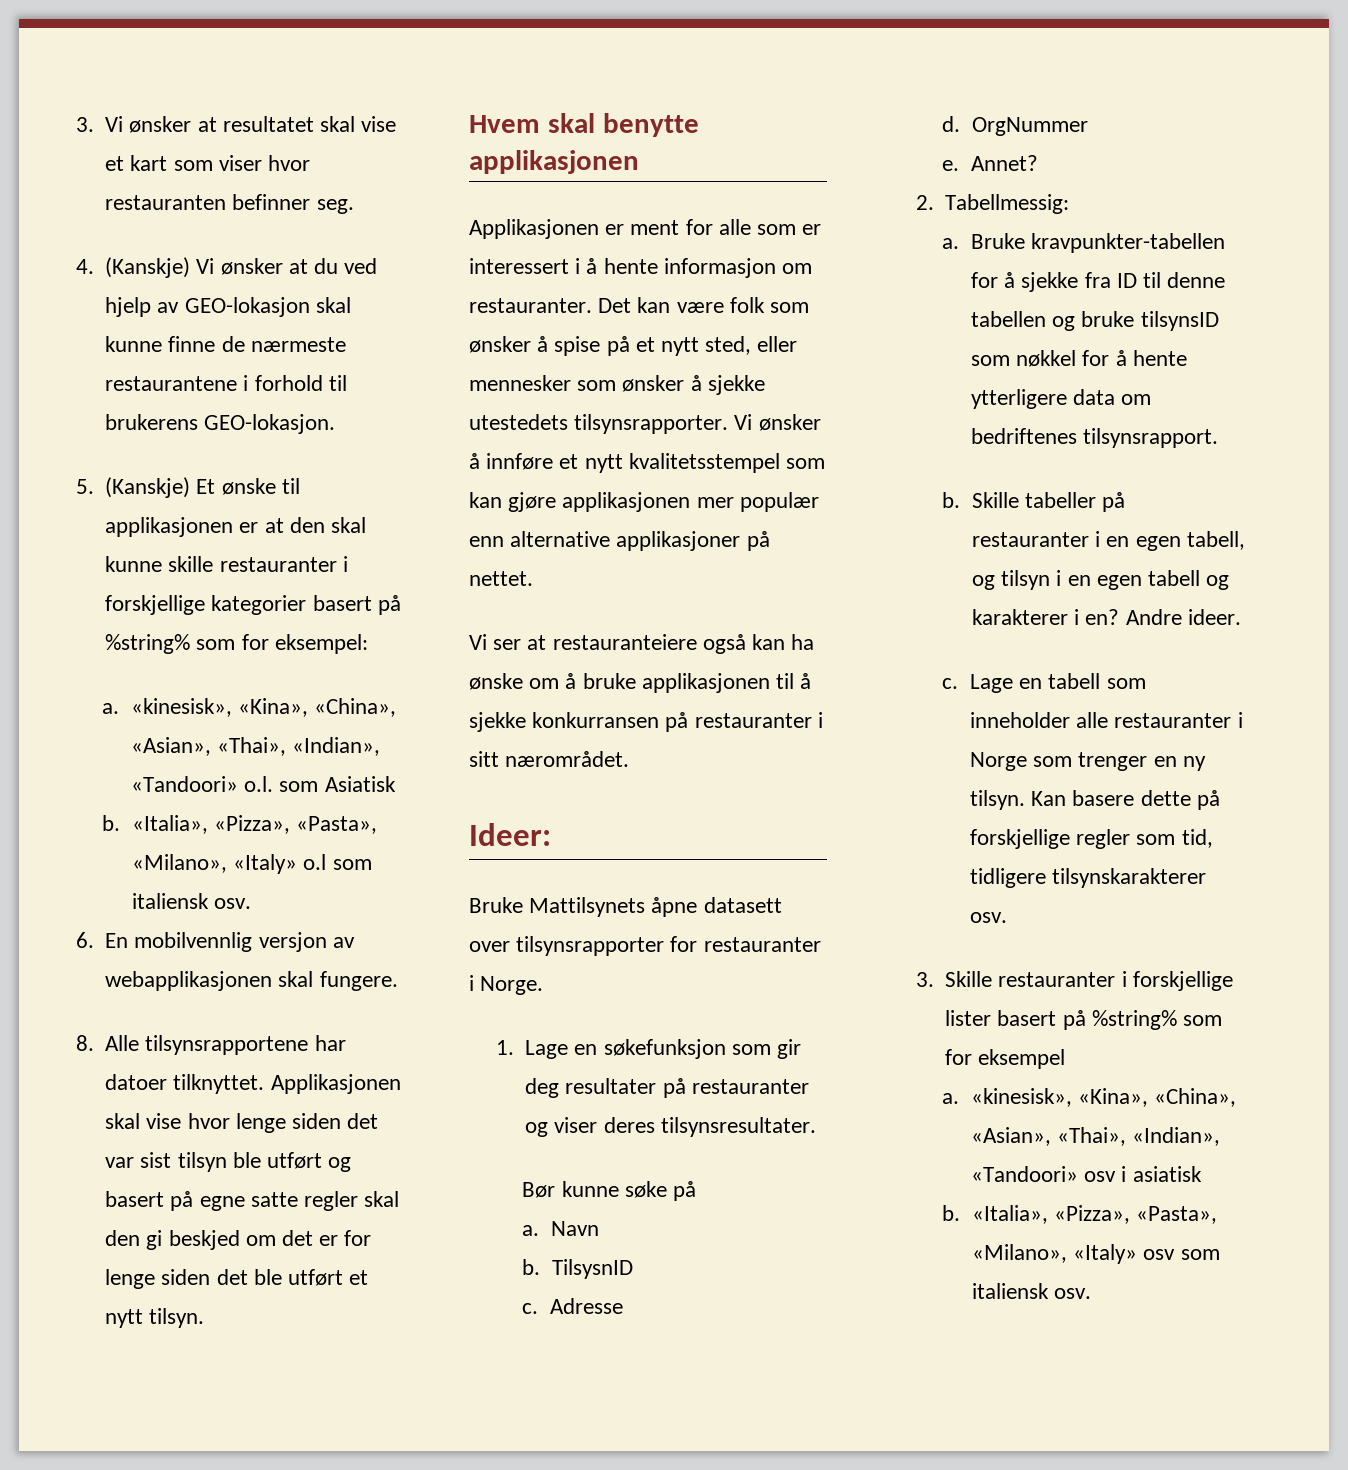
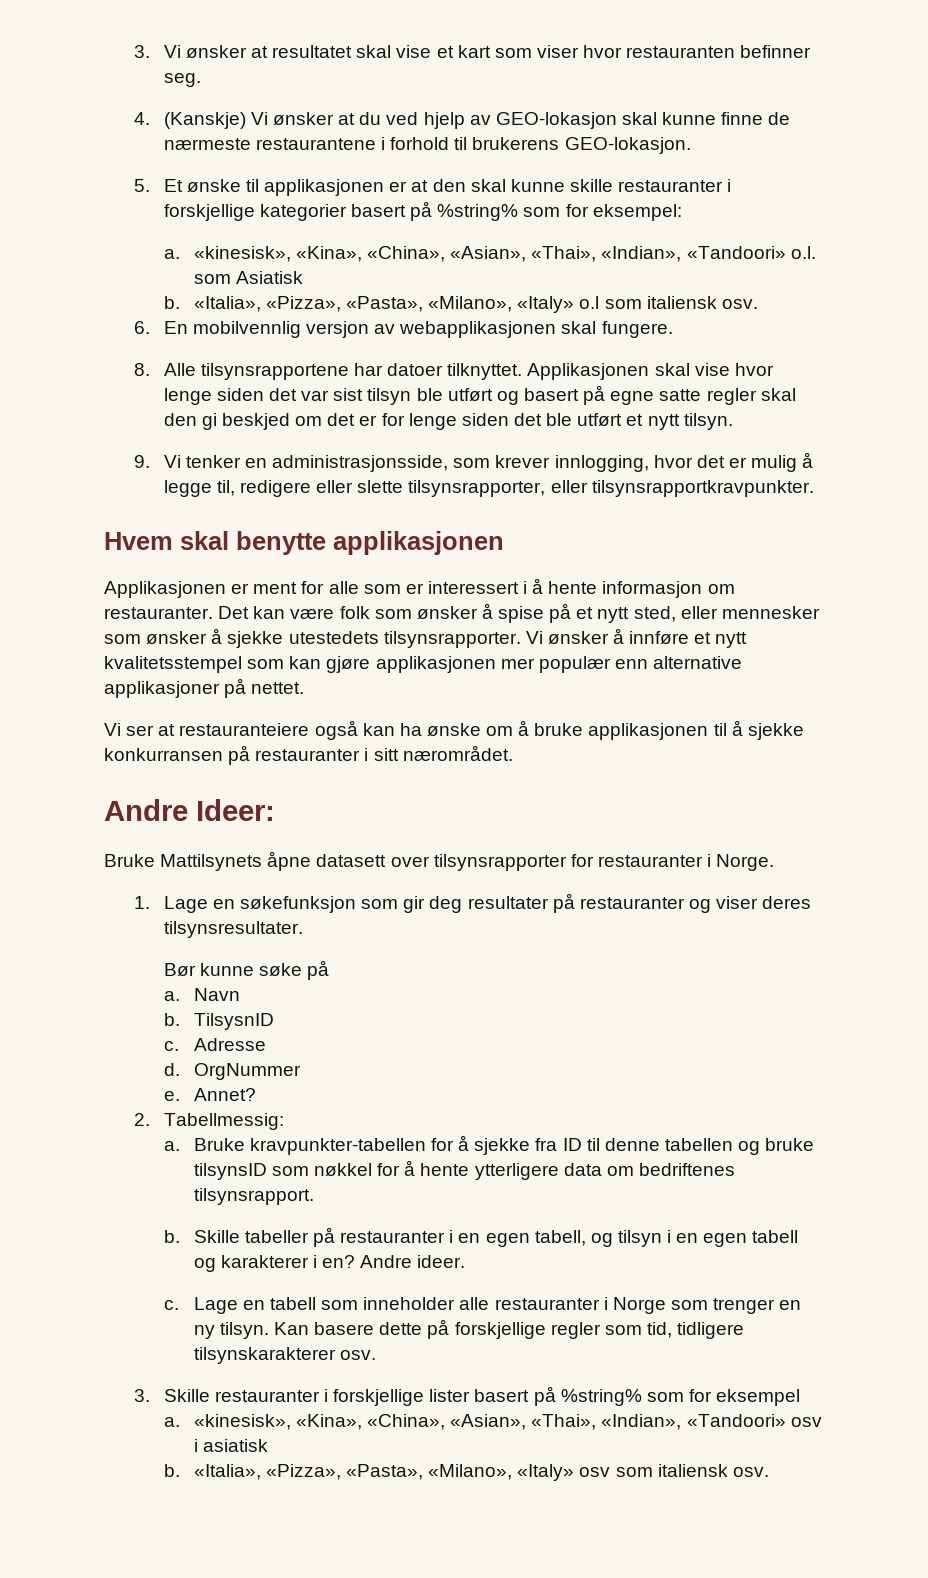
[105,477,191,498] (Kanskje) -> (150, 185) none
(205, 1318) none -> [133,452,814,472] [163,480,814,497] // 9. Vi tenker en administrasjonsside, som krever innlogging, hvor det er mulig å legge til, redigere eller slette tilsynsrapporter, eller tilsynsrapportkravpunkter.
(630, 759) none -> [104,799,188,821] Andre

